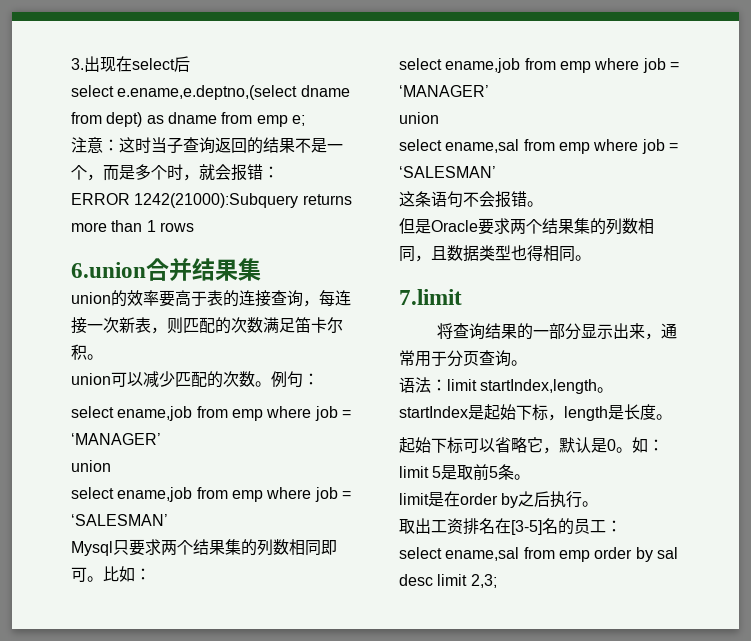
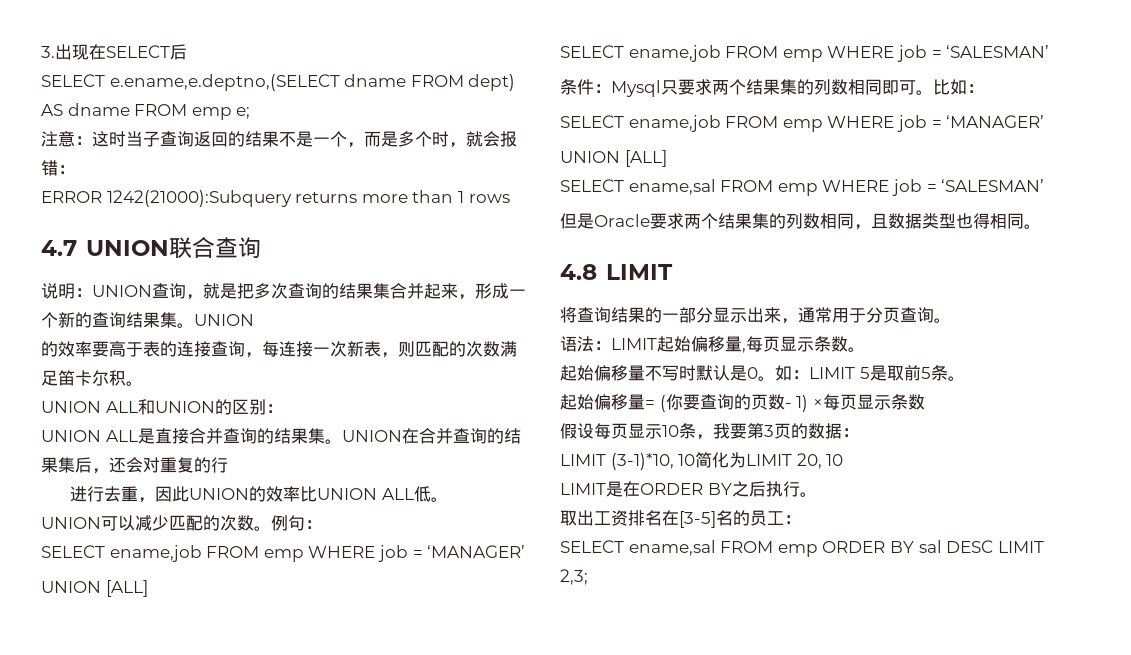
[132,58,175,70] select -> [106,45,170,58] SELECT
[71,85,350,100] [71,112,253,127] select e.ename,e.deptno,(select dname from dept) as dname from -> [41,74,516,91] [41,103,188,116] SELECT e.ename,e.deptno,(SELECT dname FROM dept) AS dname FROM
[71,258,261,282] [71,292,111,304] 6.union合并结果集 // union -> [41,237,261,259] [41,283,526,300] [41,312,254,328] 4.7 UNION联合查询 // 说明：UNION查询，就是把多次查询的结果集合并起来，形成一个新的查询结果集。UNION //
[71,373,111,385] union -> [41,399,283,415] [41,428,521,444] [41,457,228,474] [70,486,448,503] [41,517,101,529] UNION ALL和UNION的区别： // UNION ALL是直接合并查询的结果集。UNION在合并查询的结果集后，还会对重复的行 // 进行去重，因此UNION的效率比UNION ALL低。 // UNION
[71,406,351,421] [71,433,161,445] [71,460,111,472] [71,487,351,502] [71,514,168,526] select ename,job from emp where job = ‘MANAGER’ // union // select ename,job from emp where job = ‘SALESMAN’ // -> [41,545,526,562] [41,580,148,597] [560,45,1050,62] [560,79,611,95] SELECT ename,job FROM emp WHERE job = ‘MANAGER’ // UNION [ALL] // SELECT ename,job FROM emp WHERE job = ‘SALESMAN’ // 条件：
[399,58,679,73] [399,85,489,97] [399,112,439,124] [399,139,678,154] [399,166,496,178] [399,191,543,208] select ename,job from emp where job = ‘MANAGER’ // union // select ename,sal from emp where job = ‘SALESMAN’ // 这条语句不会报错。 -> [560,115,1045,132] [560,150,667,167] [560,179,1045,196] SELECT ename,job FROM emp WHERE job = ‘MANAGER’ // UNION [ALL] // SELECT ename,sal FROM emp WHERE job = ‘SALESMAN’
[399,289,462,305] 7.limit -> [560,264,673,280] 4.8 LIMIT
[447,379,614,394] [399,404,672,421] [399,437,559,454] limit startIndex,length。startIndex是起始下标，length是长度。 // 起始下标可以省略它， -> [611,336,865,353] [560,365,696,381] LIMIT起始偏移量,每页显示条数。 // 起始偏移量不写时
[399,466,429,478] limit -> [809,367,855,379] LIMIT
[399,491,519,508] limit是在order by -> [560,394,925,412] [560,423,859,440] [560,452,844,470] [560,481,732,497] 起始偏移量= (你要查询的页数- 1) ×每页显示条数 // 假设每页显示10条，我要第3页的数据： // LIMIT (3-1)*10, 10简化为LIMIT 20, 10 // LIMIT是在ORDER BY
[399,547,678,562] [399,574,468,586] select ename,sal from emp order by sal desc limit -> [560,540,1044,557] SELECT ename,sal FROM emp ORDER BY sal DESC LIMIT

